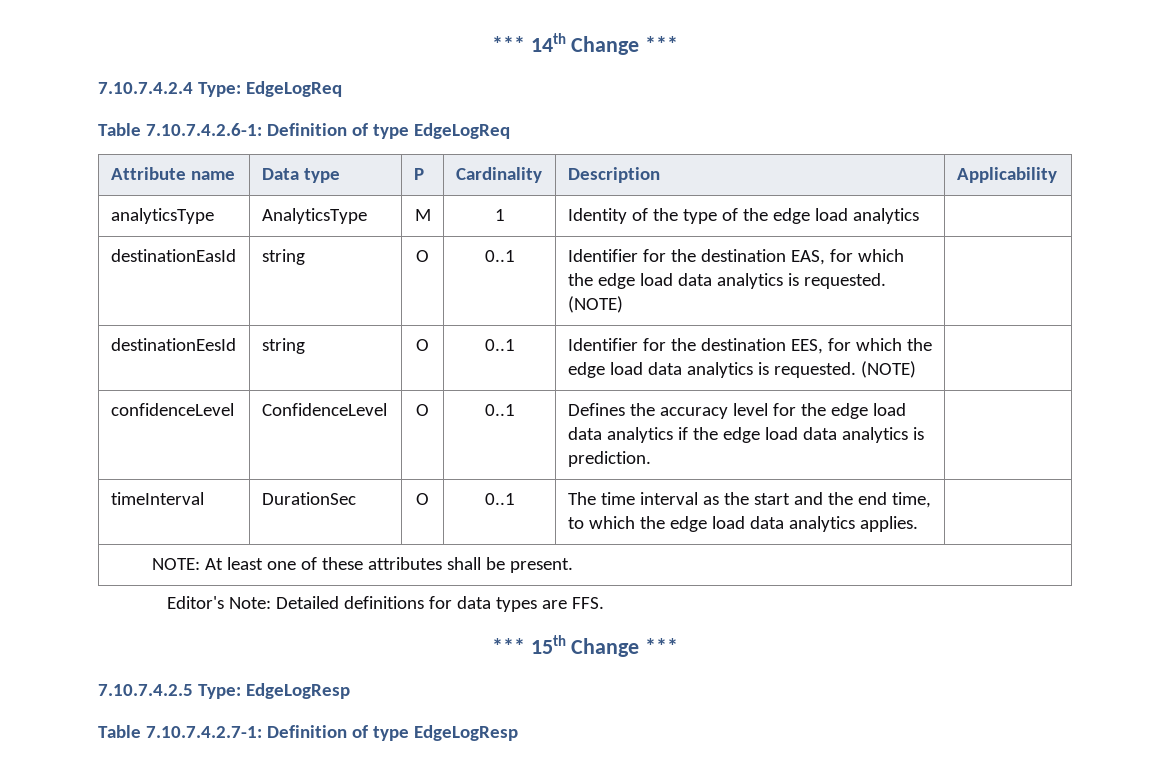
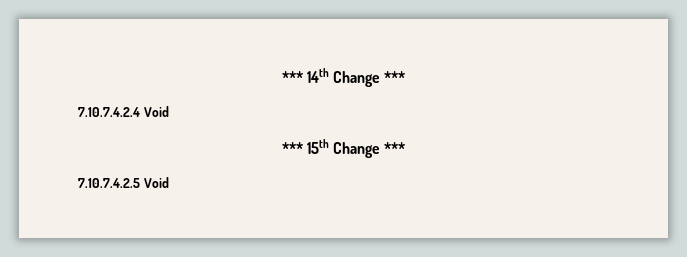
[197,81,342,97] [98,123,510,139] [110,167,235,180] [261,168,340,183] [413,168,424,180] [455,167,542,183] [567,167,660,183] [956,167,1057,183] [110,208,214,224] [261,208,367,224] [414,209,431,221] [494,209,505,221] [567,208,919,224] [110,249,236,262] [261,249,305,265] [416,250,429,262] [484,250,515,262] [567,249,904,265] [567,273,886,289] [567,296,623,313] [110,338,236,351] [261,338,305,354] [416,339,429,351] [484,339,515,351] [567,338,932,354] [567,361,916,378] [110,403,234,416] [261,403,387,416] [416,404,429,416] [484,404,515,416] [567,403,906,419] [567,427,924,443] [567,451,651,467] [110,492,204,505] [261,492,356,505] [416,493,429,505] [484,493,515,505] [567,492,931,508] [567,516,918,532] [152,557,574,573] [167,596,605,612] Type: EdgeLogReq // Table 7.10.7.4.2.6-1: Definition of type EdgeLogReq // Attribute name | Data type | P | Cardinality | Description | Applicability // analyticsType | AnalyticsType | M | 1 | Identity of the type of the edge load analytics | // destinationEasId | string | O | 0..1 | Identifier for the destination EAS, for which the edge load data analytics is requested. (NOTE) | // destinationEesId | string | O | 0..1 | Identifier for the destination EES, for which the edge load data analytics is requested. (NOTE) | // confidenceLevel | ConfidenceLevel | O | 0..1 | Defines the accuracy level for the edge load data analytics if the edge load data analytics is prediction. | // timeInterval | DurationSec | O | 0..1 | The time interval as the start and the end time, to which the edge load data analytics applies. | // NOTE: At least one of these attributes shall be present. // Editor's Note: Detailed definitions for data types are FFS. -> [143,106,169,117] Void
[197,683,350,699] [98,725,518,741] Type: EdgeLogResp // Table 7.10.7.4.2.7-1: Definition of type EdgeLogResp -> [143,177,169,188] Void

